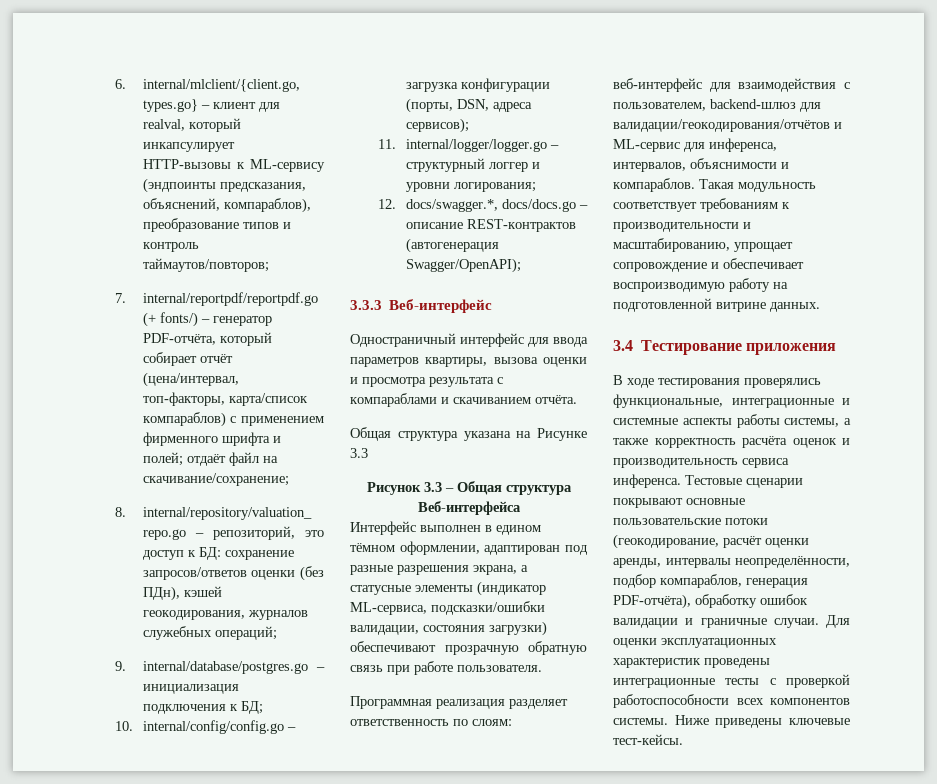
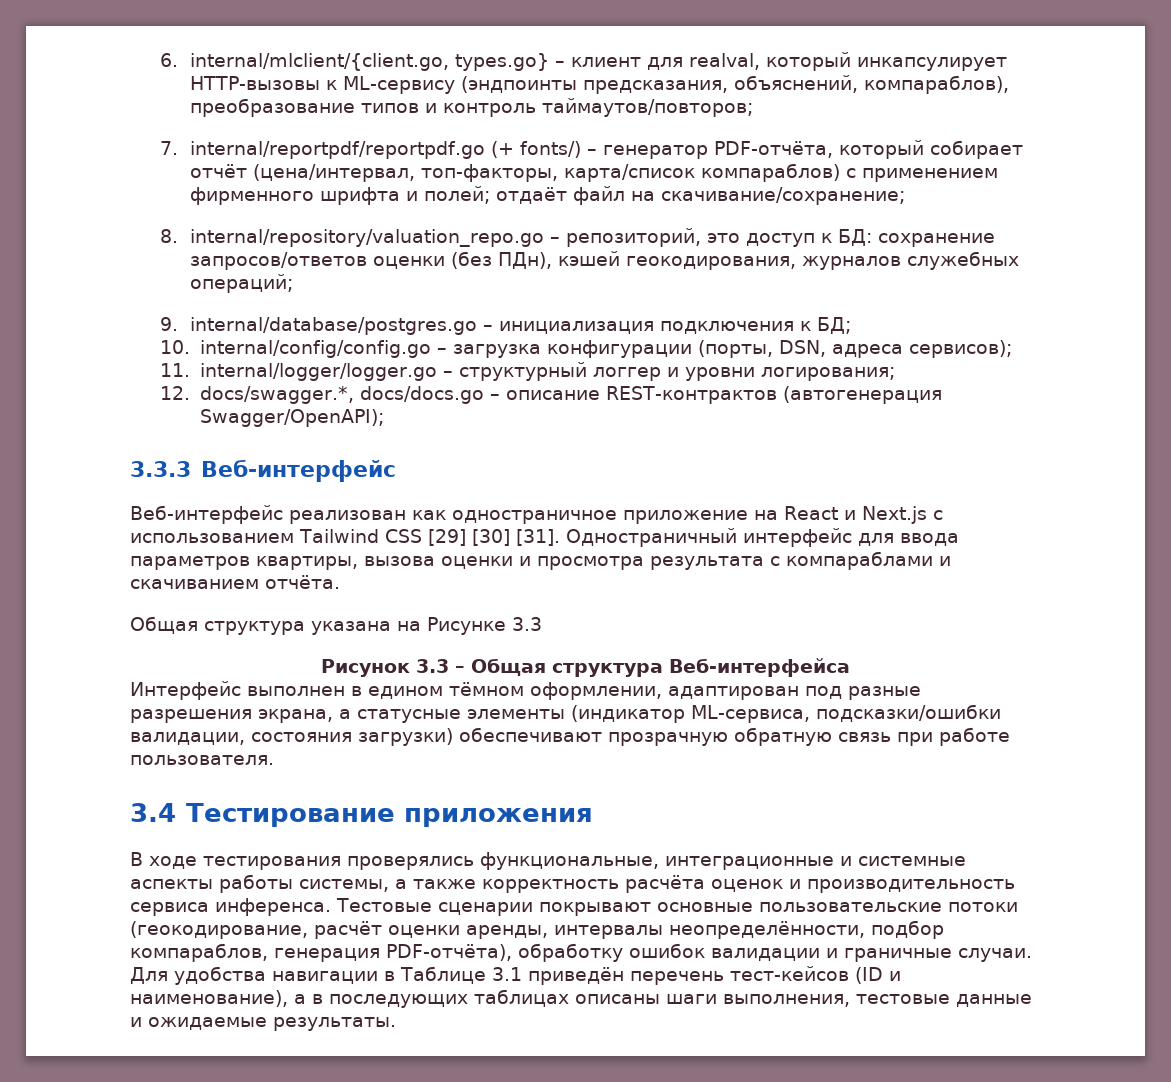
(493, 306) none -> [130,505,943,524] [130,529,560,546] Веб-интерфейс реализован как одностраничное приложение на React и Next.js с использованием Tailwind CSS [29] [30] [31].
[350,696,568,709] [350,719,512,726] [613,78,850,92] [613,99,821,112] [613,119,842,132] [613,138,777,152] [613,158,789,172] [613,178,816,192] [613,198,790,212] [613,222,751,232] [613,238,793,252] [613,258,804,272] [613,278,788,292] [613,298,820,312] // Программная реализация разделяет ответственность по слоям: веб-интерфейс для взаимодействия с пользователем, backend-шлюз для валидации/геокодирования/отчётов и ML-сервис для инференса, интервалов, объяснимости и компараблов. Такая модульность соответствует требованиям к производительности и масштабированию, упрощает сопровождение и обеспечивает воспроизводимую работу на подготовленной витрине данных. -> (274, 760) none
[613,638,777,648] [613,658,770,668] [613,674,850,688] [613,694,850,708] [613,715,850,728] [613,734,683,745] оценки эксплуатационных характеристик проведены интеграционные тесты с проверкой работоспособности всех компонентов системы. Ниже приведены ключевые тест-кейсы. -> [174,966,901,985] [130,989,1032,1008] [130,1017,396,1031] удобства навигации в Таблице 3.1 приведён перечень тест-кейсов (ID и наименование), а в последующих таблицах описаны шаги выполнения, тестовые данные и ожидаемые результаты.

